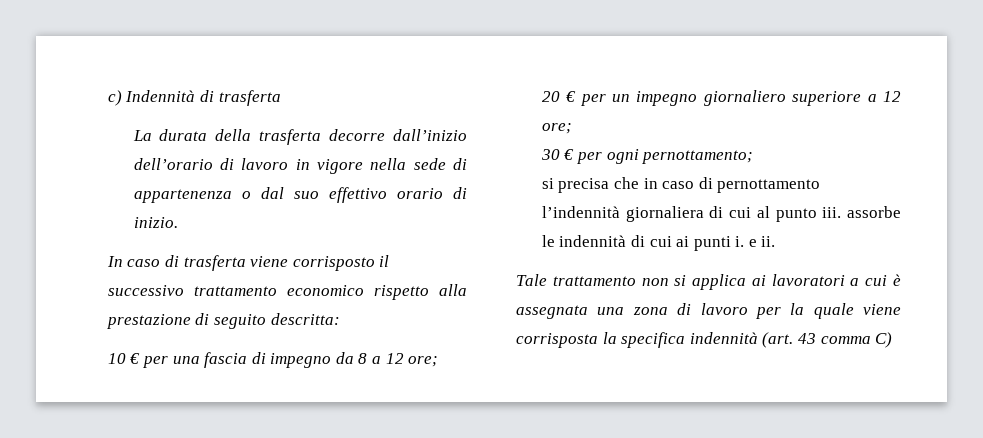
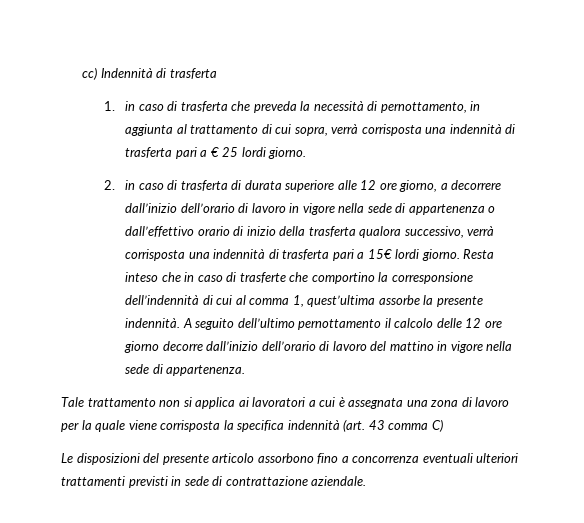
[107,90,122,106] c) -> [82,67,98,80] cc)
[132,129,386,145] La durata della trasferta decorre -> [103,101,481,113] [125,124,516,136] [125,147,307,159] [103,180,502,192] 1. in caso di trasferta che preveda la necessità di pernottamento, in aggiunta al trattamento di cui sopra, verrà corrisposta una indennità di trasferta pari a € 25 lordi giorno. // 2. in caso di trasferta di durata superiore alle 12 ore giorno, a decorrere
[260,187,467,203] [133,217,178,228] [106,255,390,271] [107,284,467,300] [106,313,340,329] [107,352,439,368] [541,90,901,106] [541,123,572,134] [540,149,754,164] [541,177,821,193] [541,206,901,222] [541,235,776,251] dal suo effettivo orario di inizio. // In caso di trasferta viene corrisposto il successivo trattamento economico rispetto alla prestazione di seguito descritta: // 10 € per una fascia di impegno da 8 a 12 ore; // 20 € per un impegno giornaliero superiore a 12 ore; // 30 € per ogni pernottamento; // si precisa che in caso di pernottamento l’indennità giornaliera di cui al punto iii. assorbe le indennità di cui ai punti i. e ii. -> [125,226,495,238] [125,249,495,261] [125,272,473,284] [125,295,483,307] [125,318,502,330] [124,341,513,353] [125,364,246,376] dall’effettivo orario di inizio della trasferta qualora successivo, verrà corrisposta una indennità di trasferta pari a 15€ lordi giorno. Resta inteso che in caso di trasferte che comportino la corresponsione dell’indennità di cui al comma 1, quest’ultima assorbe la presente indennità. A seguito dell’ultimo pernottamento il calcolo delle 12 ore giorno decorre dall’inizio dell’orario di lavoro del mattino in vigore nella sede di appartenenza.
(893, 340) none -> [61,453,519,465] [61,476,367,488] // Le disposizioni del presente articolo assorbono fino a concorrenza eventuali ulteriori trattamenti previsti in sede di contrattazione aziendale.

